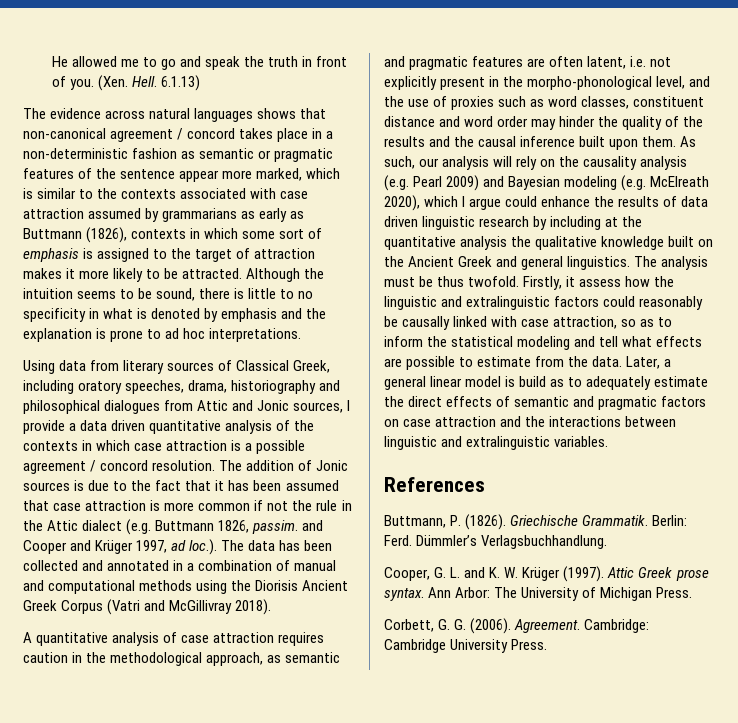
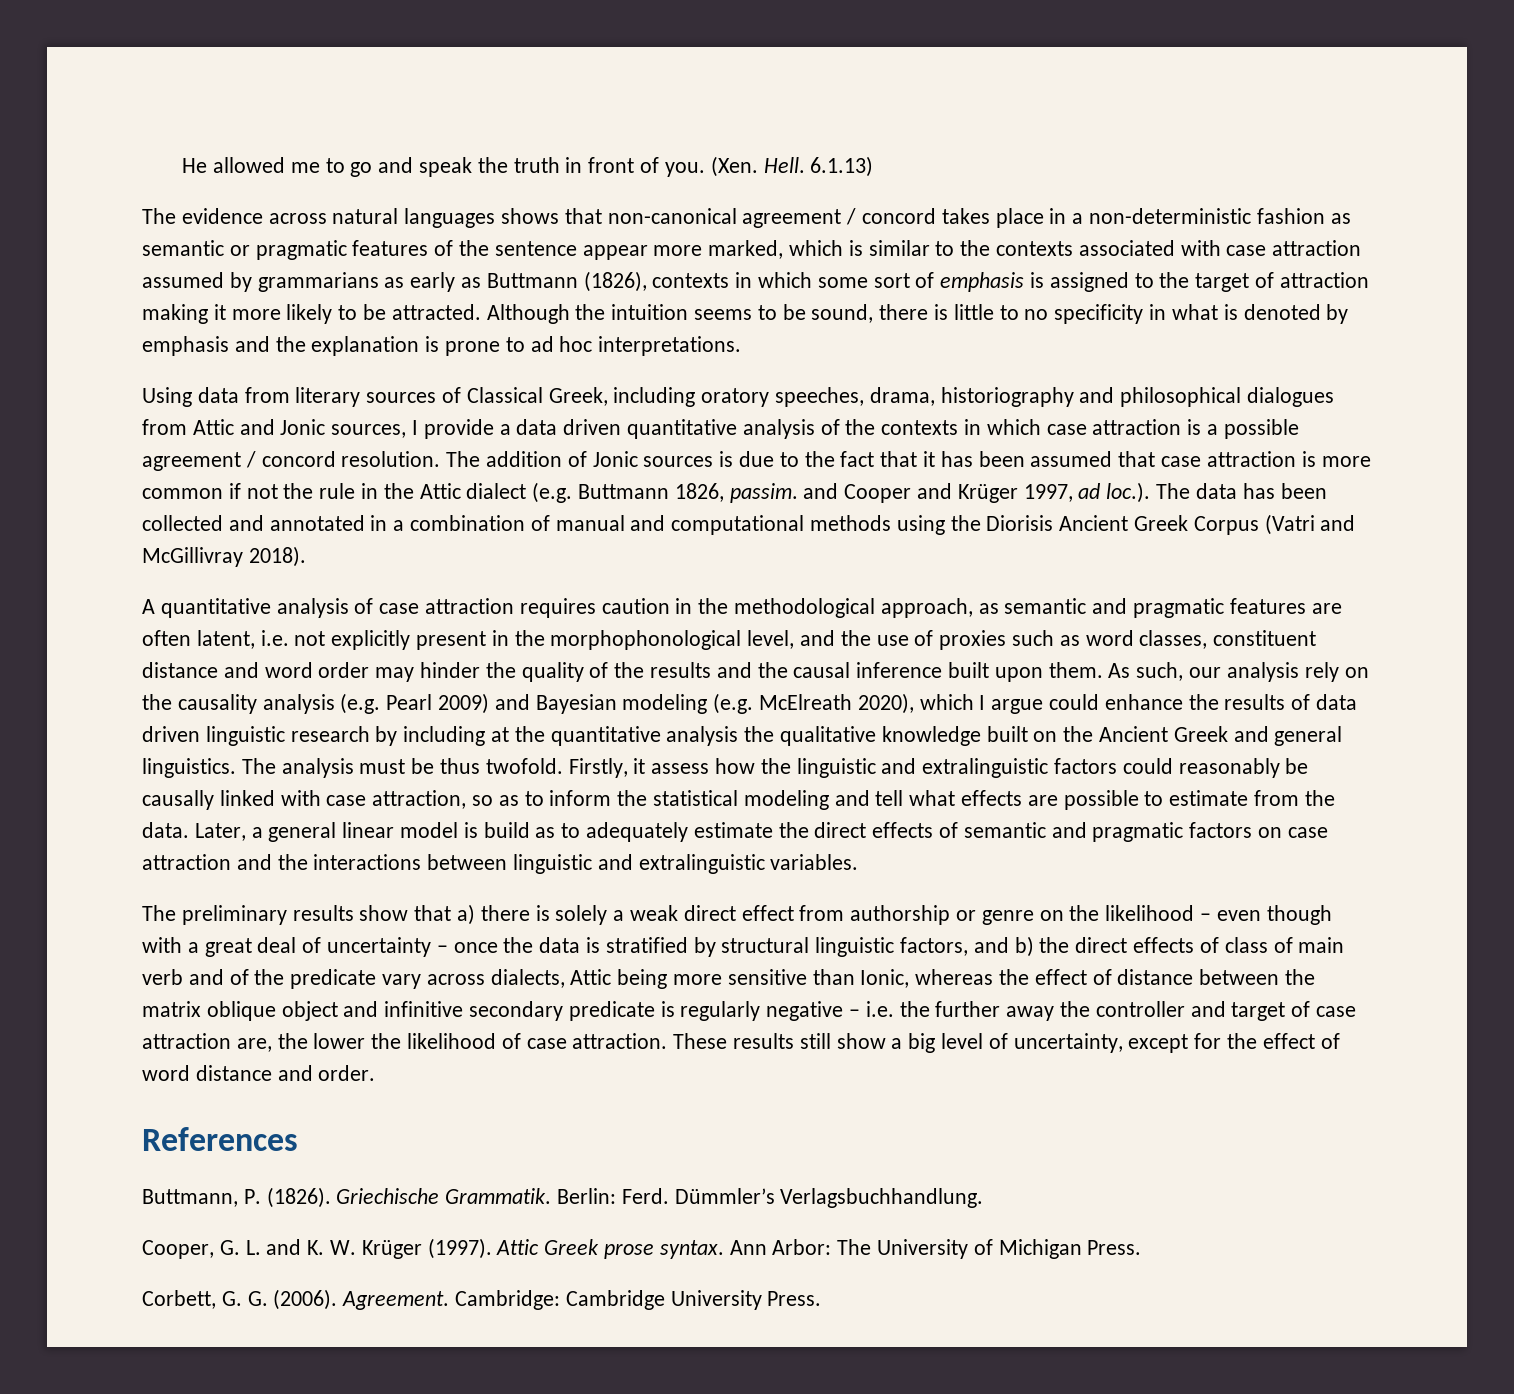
[23,268,62,279] makes -> [142,304,208,324] making
[527,76,653,90] morpho-phonological -> [550,630,742,650] morphophonological
[493,156,513,167] will -> (1299, 672) none
(609, 441) none -> [142,904,1332,925] [142,936,1345,957] [142,969,1316,989] [142,1001,1357,1021] [142,1033,1340,1053] [142,1065,376,1081] // The preliminary results show that a) there is solely a weak direct effect from authorship or genre on the likelihood – even though with a great deal of uncertainty – once the data is stratified by structural linguistic factors, and b) the direct effects of class of main verb and of the predicate vary across dialects, Attic being more sensitive than Ionic, whereas the effect of distance between the matrix oblique object and infinitive secondary predicate is regularly negative – i.e. the further away the controller and target of case attraction are, the lower the likelihood of case attraction. These results still show a big level of uncertainty, except for the effect of word distance and order.

